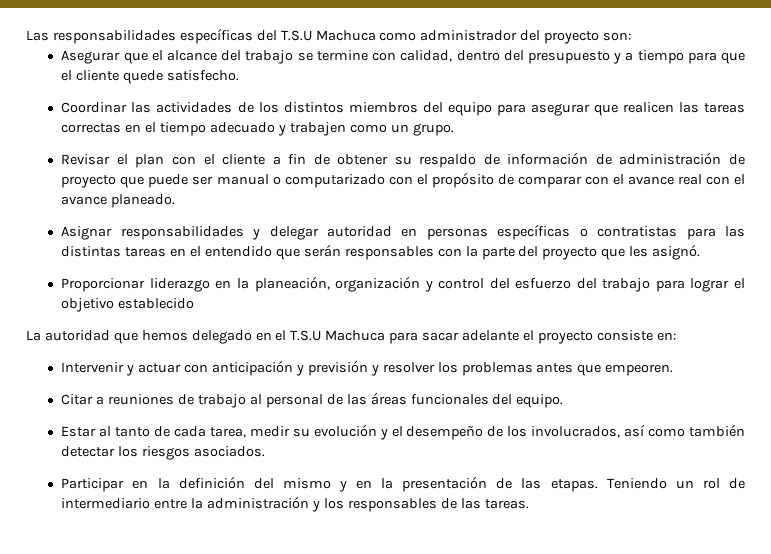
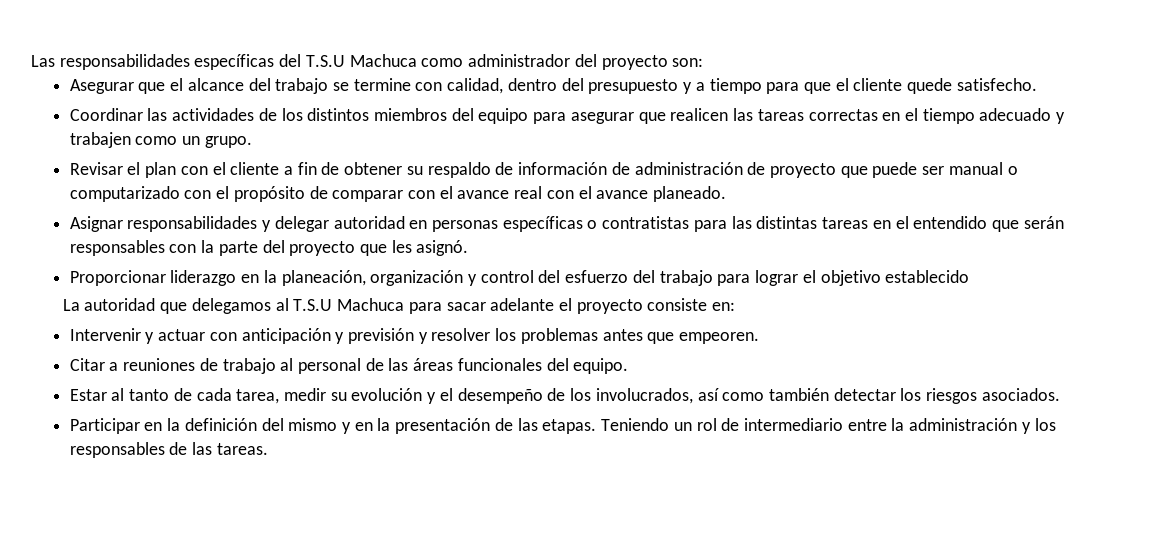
[141,330,287,344] hemos delegado en el -> [191,298,289,314] delegamos al

